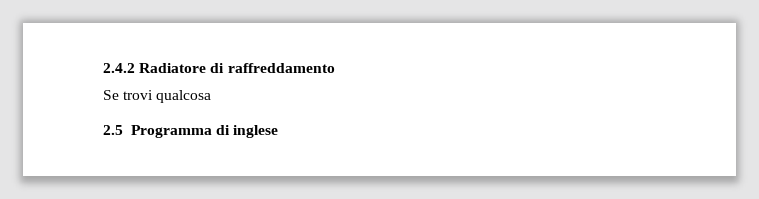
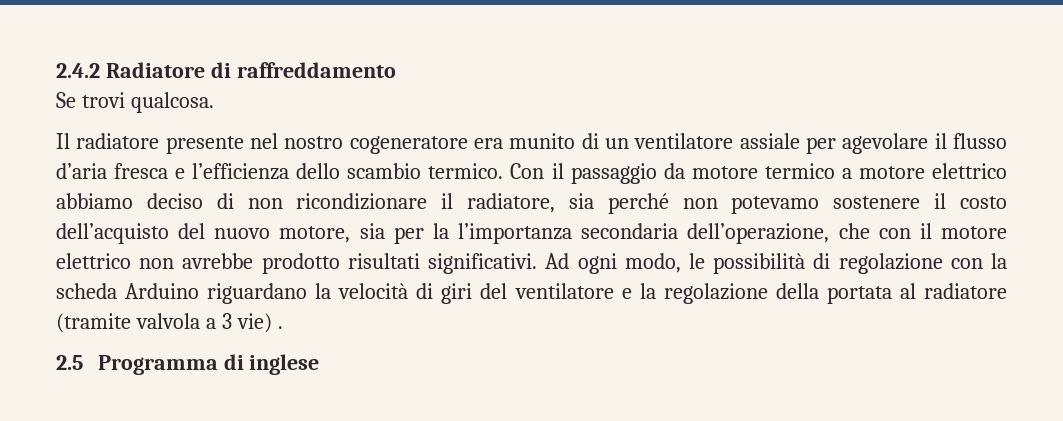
[156,90,212,103] qualcosa -> [130,92,214,113] [56,133,1008,154] [56,163,1008,184] [56,193,1007,214] [56,223,1008,244] [56,253,1007,274] [56,283,1008,304] [56,313,283,333] qualcosa. // Il radiatore presente nel nostro cogeneratore era munito di un ventilatore assiale per agevolare il flusso d’aria fresca e l’efficienza dello scambio termico. Con il passaggio da motore termico a motore elettrico abbiamo deciso di non ricondizionare il radiatore, sia perché non potevamo sostenere il costo dell’acquisto del nuovo motore, sia per la l’importanza secondaria dell’operazione, che con il motore elettrico non avrebbe prodotto risultati significativi. Ad ogni modo, le possibilità di regolazione con la scheda Arduino riguardano la velocità di giri del ventilatore e la regolazione della portata al radiatore (tramite valvola a 3 vie) .

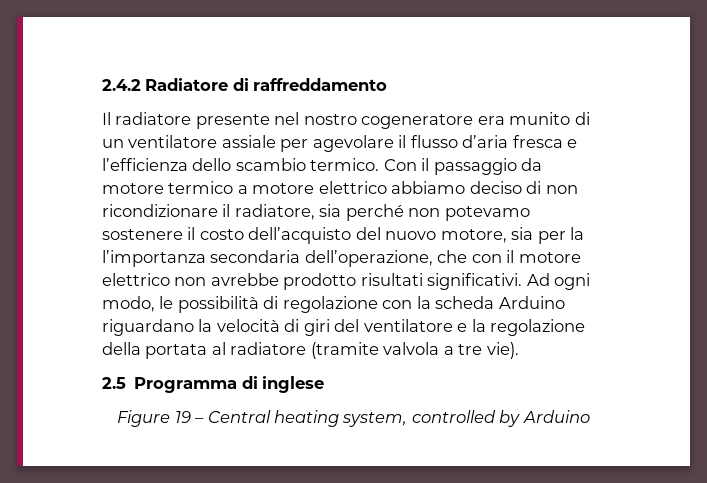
[56,92,214,113] // Se trovi qualcosa. -> (388, 84) none
[221,313,283,333] 3 vie) . -> [458,342,519,359] tre vie).
(320, 364) none -> [117,410,590,427] // Figure 19 – Central heating system, controlled by Arduino

